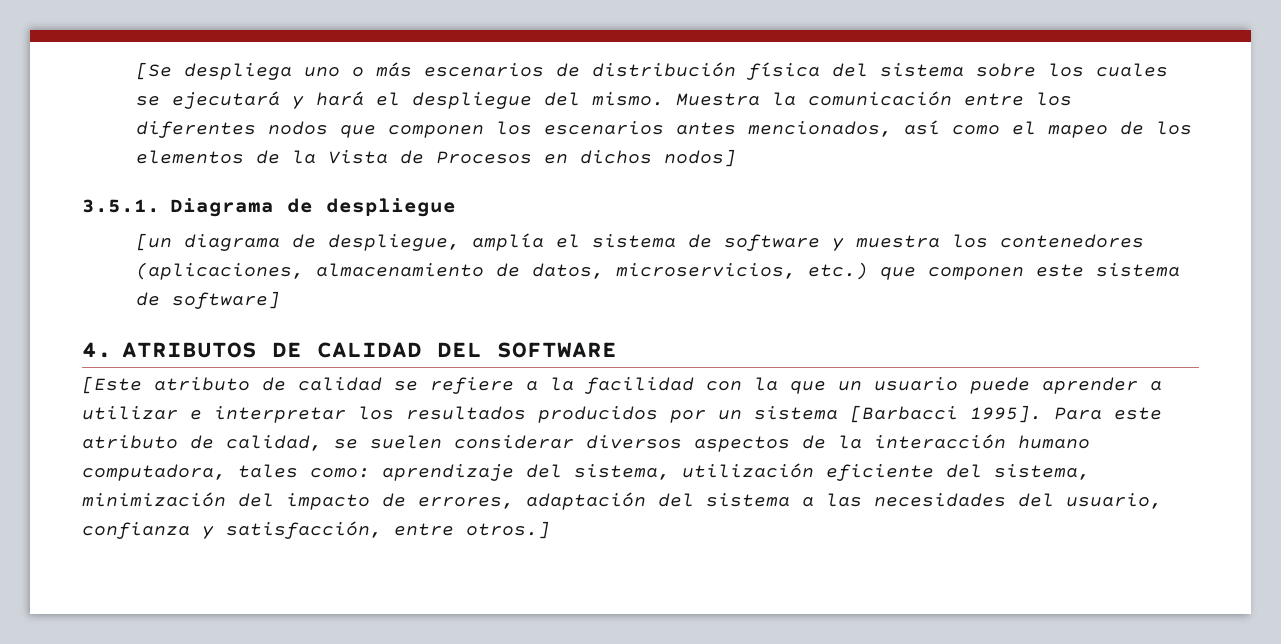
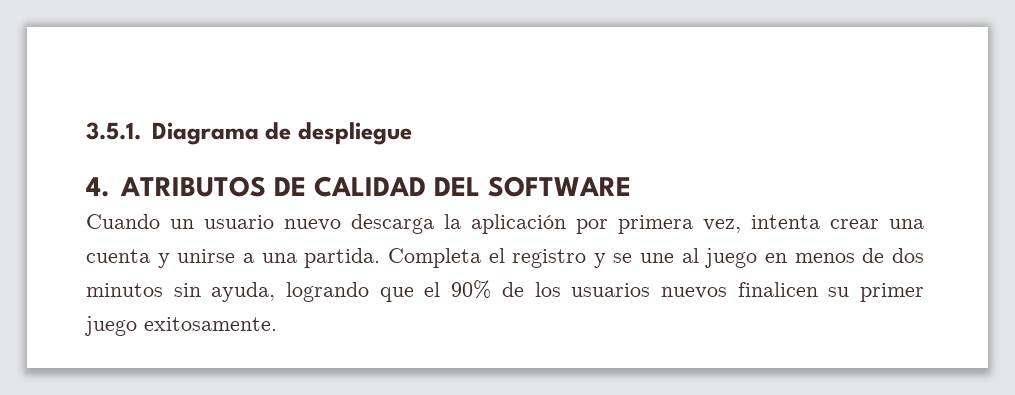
[135,62,1168,80] [135,91,1072,109] [135,120,1192,138] [135,149,736,167] [82,198,456,217] [135,233,1144,251] [135,262,1180,280] [135,291,280,309] [Se despliega uno o más escenarios de distribución física del sistema sobre los cuales se ejecutará y hará el despliegue del mismo. Muestra la comunicación entre los diferentes nodos que componen los escenarios antes mencionados, así como el mapeo de los elementos de la Vista de Procesos en dichos nodos] // 3.5.1. Diagrama de despliegue // [un diagrama de despliegue, amplía el sistema de software y muestra los contenedores (aplicaciones, almacenamiento de datos, microservicios, etc.) que componen este sistema de software] -> [86,122,412,145] 3.5.1. Diagrama de despliegue
[82,376,1162,394] [82,405,1162,423] [82,434,1090,452] [82,463,1090,481] [82,492,1162,510] [82,521,550,539] [Este atributo de calidad se refiere a la facilidad con la que un usuario puede aprender a utilizar e interpretar los resultados producidos por un sistema [Barbacci 1995]. Para este atributo de calidad, se suelen considerar diversos aspectos de la interacción humano computadora, tales como: aprendizaje del sistema, utilización eficiente del sistema, minimización del impacto de errores, adaptación del sistema a las necesidades del usuario, confianza y satisfacción, entre otros.] -> [86,214,924,234] [86,248,924,268] [86,280,925,302] [85,316,277,336] Cuando un usuario nuevo descarga la aplicación por primera vez, intenta crear una cuenta y unirse a una partida. Completa el registro y se une al juego en menos de dos minutos sin ayuda, logrando que el 90% de los usuarios nuevos finalicen su primer juego exitosamente.

